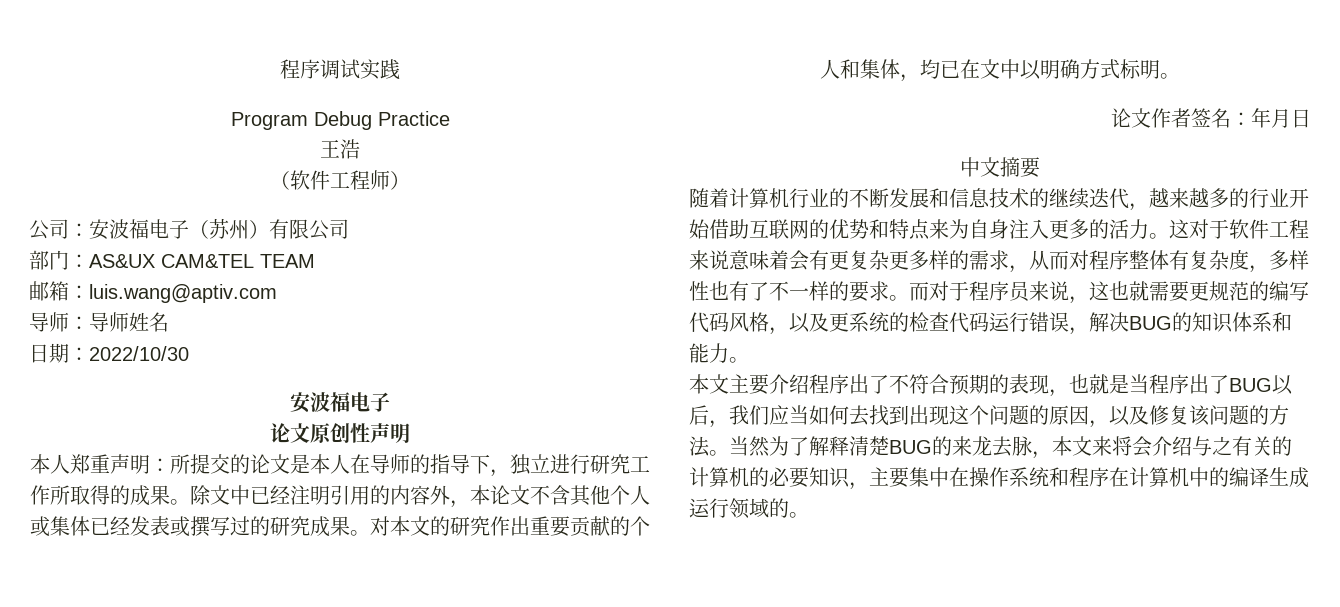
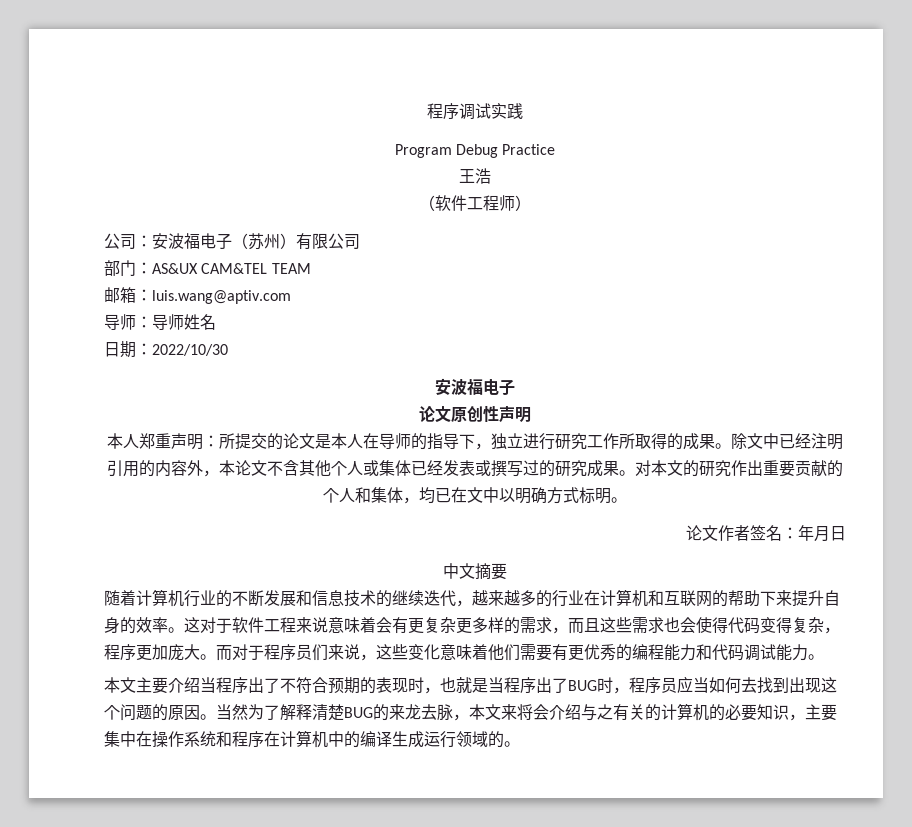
[1289,188,1309,208] [689,219,1149,240] 开始借助互联网的优势和特点来为自身注入更多的活力 -> [584,589,840,607] [104,617,168,634] 在计算机和互联网的帮助下来提升自身的效率
[1029,249,1309,273] [689,281,889,302] 从而对程序整体有复杂度，多样性也有了不一样的要求 -> [568,617,840,634] [104,644,200,661] 而且这些需求也会使得代码变得复杂，程序更加庞大
(1031, 291) none -> [312,644,328,661] 们
[1109,281,1309,302] [689,312,1292,335] 也就需要更规范的编写代码风格，以及更系统的检查代码运行错误，解决BUG的知识体系和 -> [392,644,776,661] 些变化意味着他们需要有更优秀的编程能力和代码调试
(809, 384) none -> [200,677,216,693] 当
(1049, 384) none -> [408,677,424,693] 时
[1272,375,1293,395] [689,405,769,428] 以后，我们 -> [597,677,677,694] 时，程序员
[1089,405,1289,428] [689,436,710,457] ，以及修复该问题的方法 -> (200, 712) none

